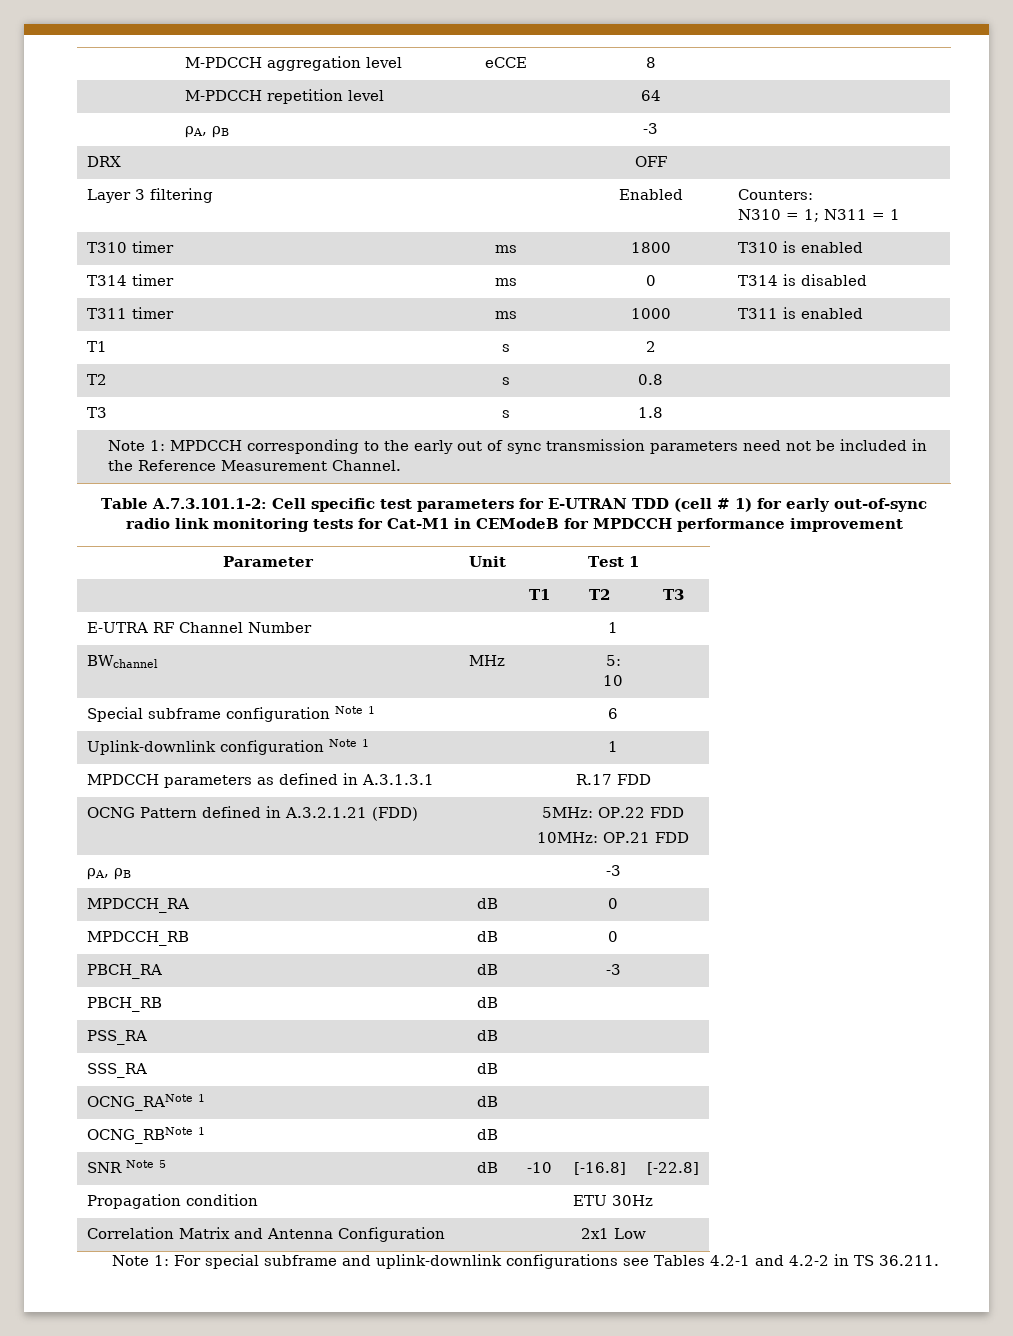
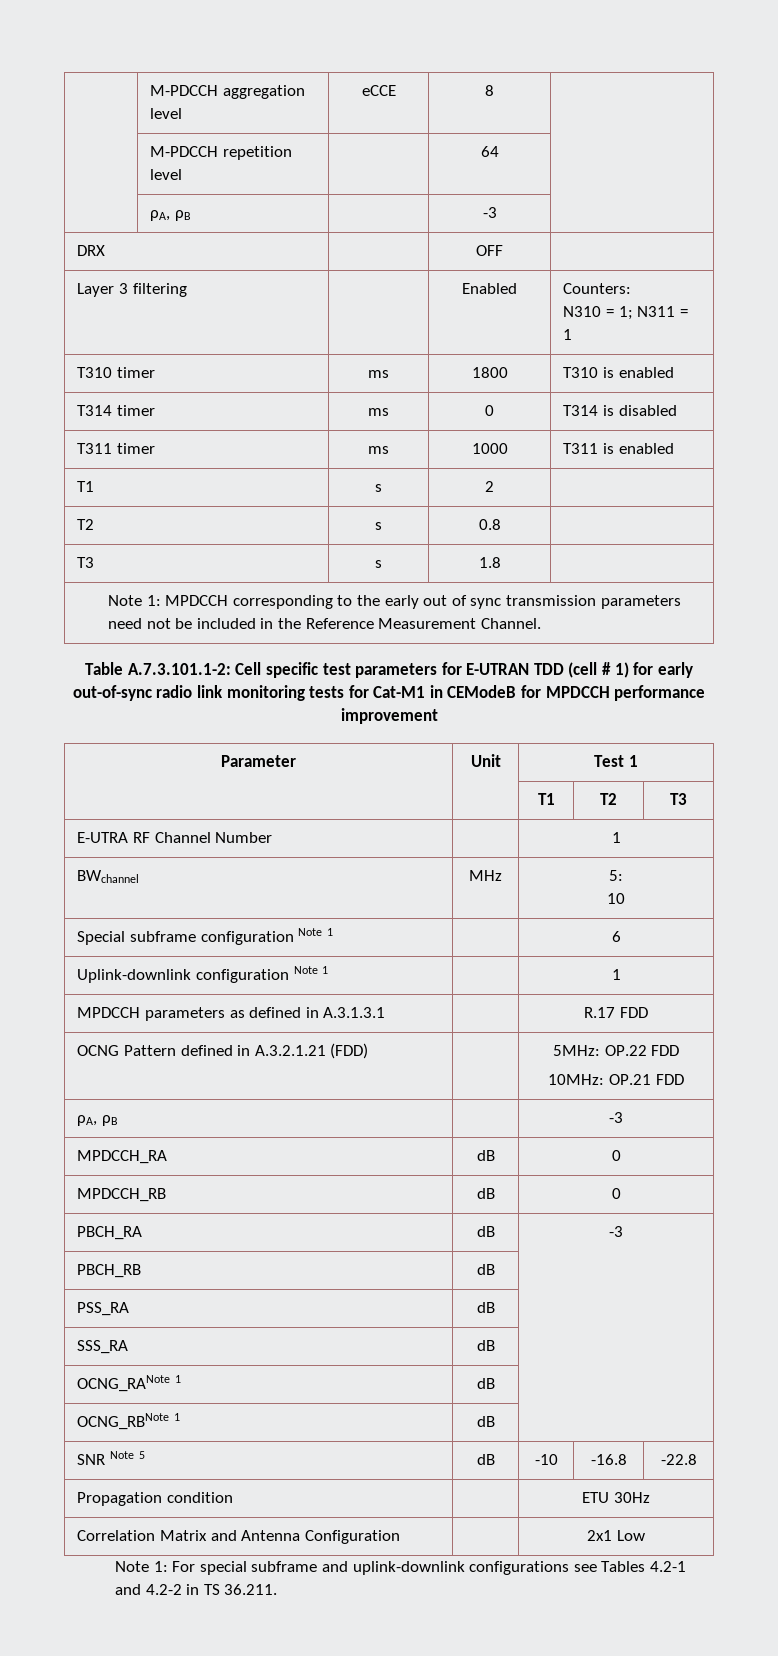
[573,1162,626,1175] [647,1162,699,1175] [-16.8] | [-22.8] -> [590,1454,627,1465] [660,1454,697,1465] -16.8 | -22.8

